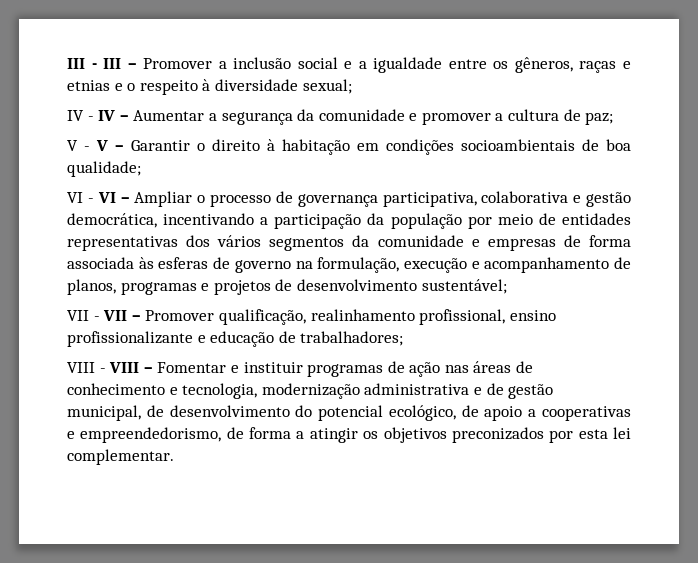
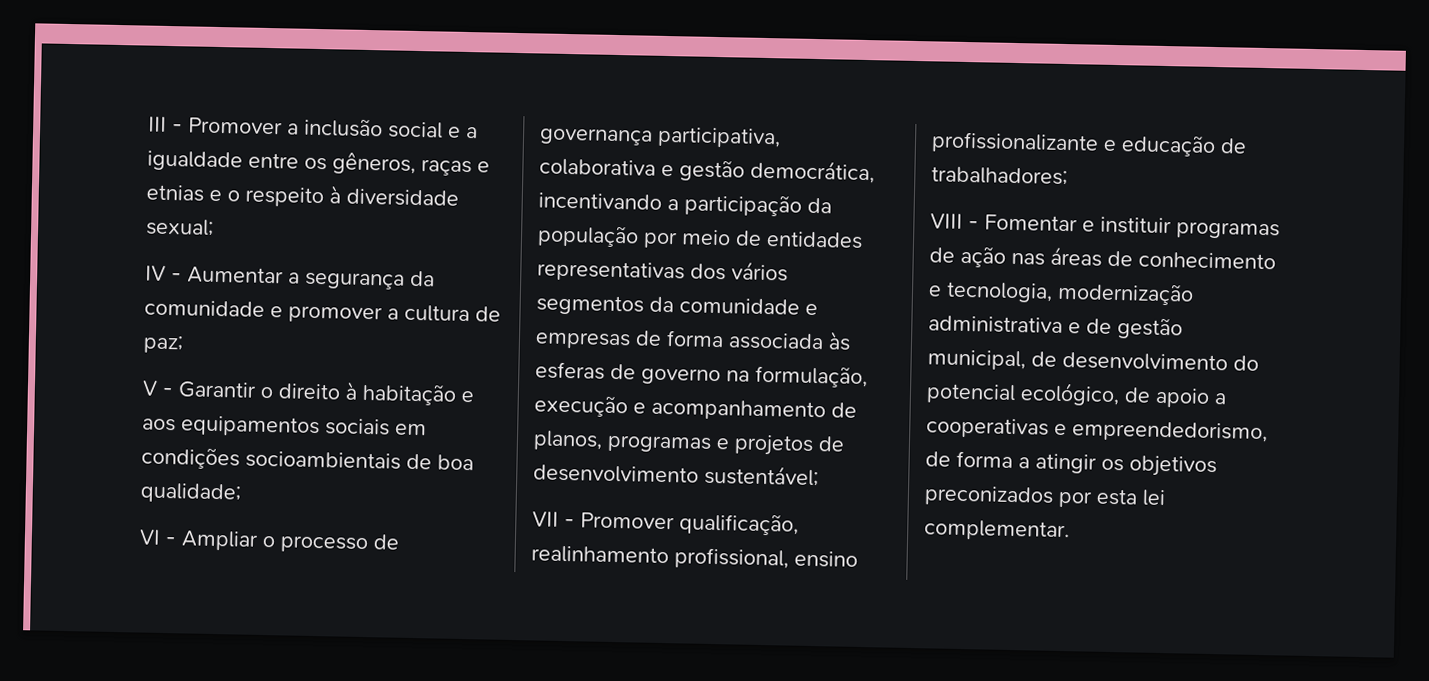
[67,58,137,69] III - III – -> [148,116,183,133] III -
[98,110,129,121] IV – -> (182, 277) none
[95,140,124,151] V – -> (173, 392) none
(350, 147) none -> [461,390,474,403] [142,415,390,438] e aos equipamentos sociais
[97,192,130,203] VI – -> (176, 541) none
[103,310,141,321] VII – -> (575, 523) none
[109,362,153,373] VIII – -> (979, 225) none

